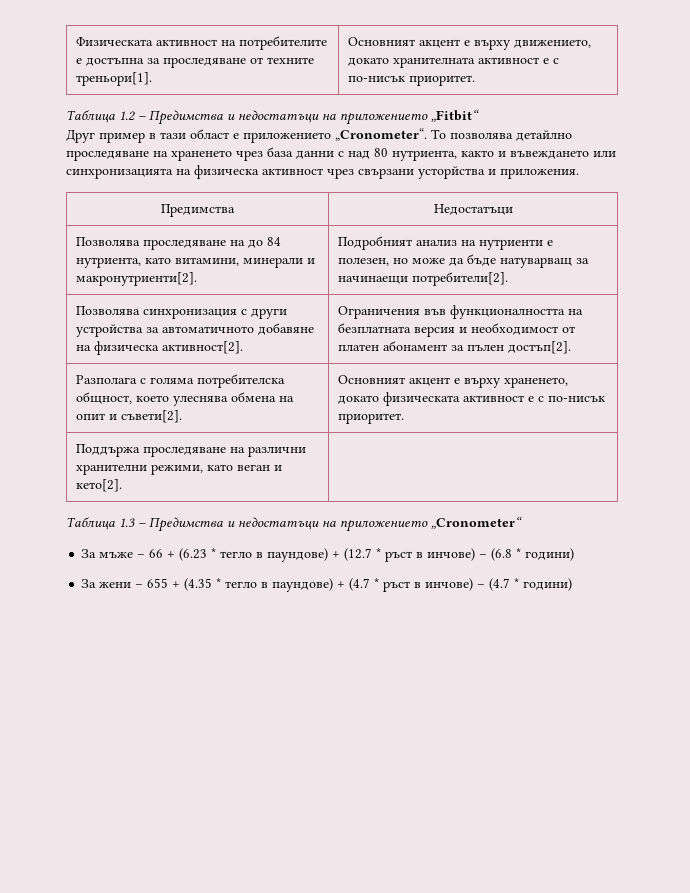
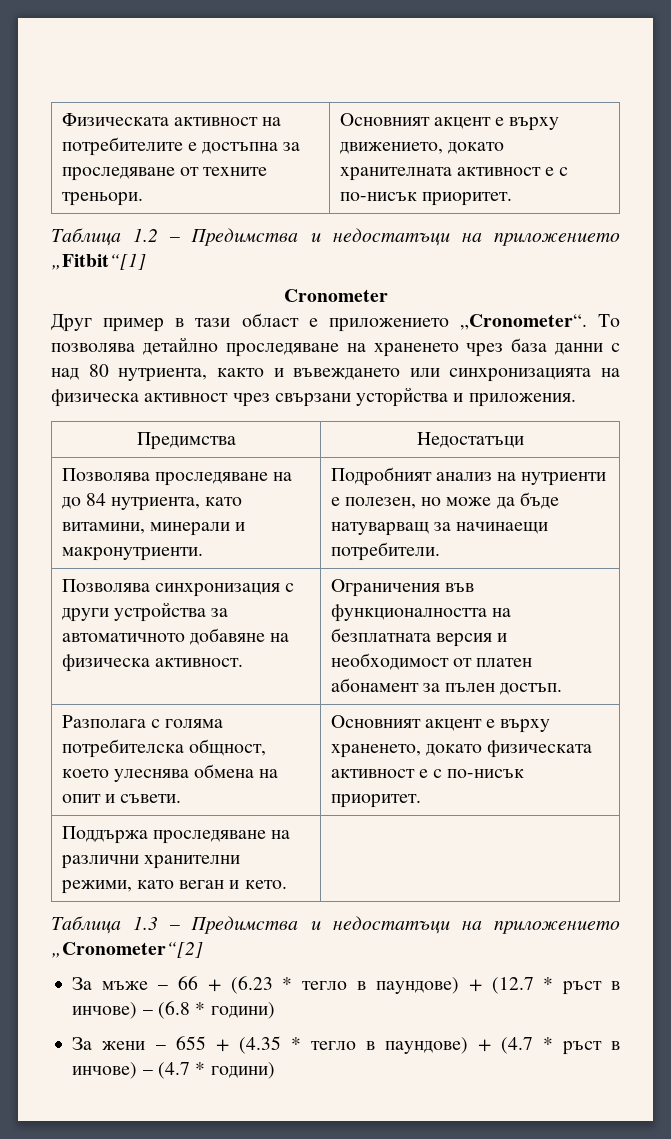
[76,72,153,86] треньори[1]. -> [61,192,143,206] треньори.
[431,109,479,122] „Fitbit“ -> [51,253,146,270] [283,289,388,302] „Fitbit“[1] // Cronometer
[76,272,198,286] макронутриенти[2]. -> [61,547,203,561] макронутриенти.
[412,272,509,286] потребители[2]. -> [330,542,440,561] потребители.
[162,341,244,354] активност[2]. -> [154,658,243,667] активност.
[508,341,572,354] достъп[2]. -> [500,683,563,695] достъп.
[121,410,183,423] съвети[2]. -> [120,794,182,803] съвети.
[76,479,123,492] кето[2]. -> [244,880,287,889] кето.
[431,516,522,529] „Cronometer“ -> [51,942,203,958] „Cronometer“[2]

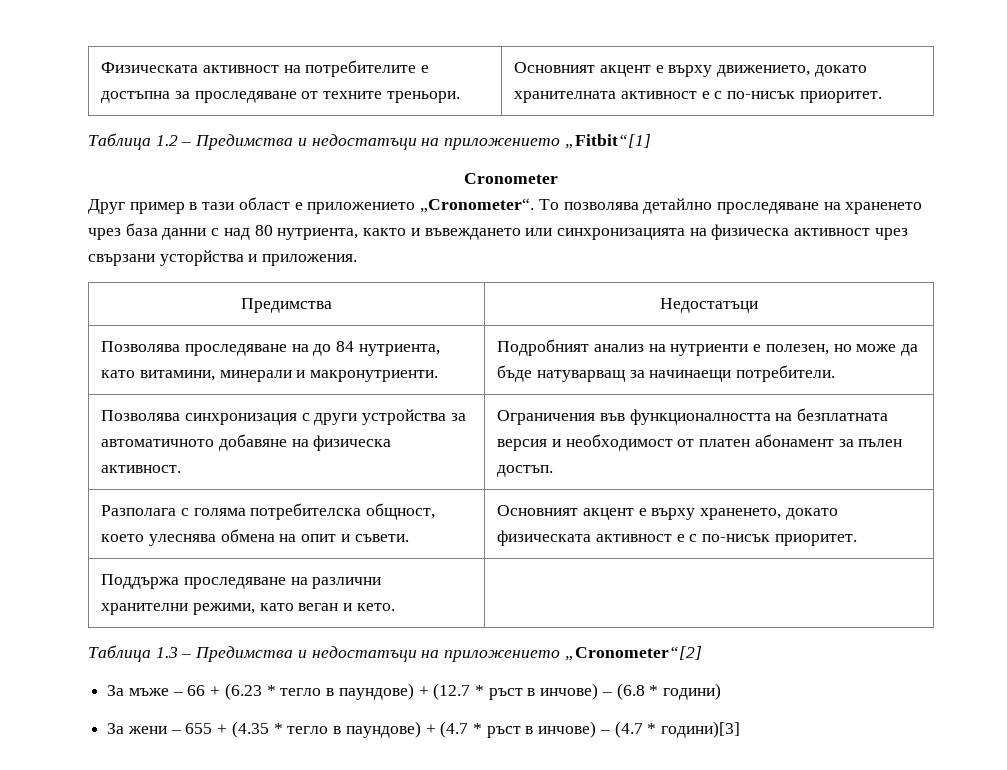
[210,1062,275,1079] години) -> [661,721,741,738] години)[3]

